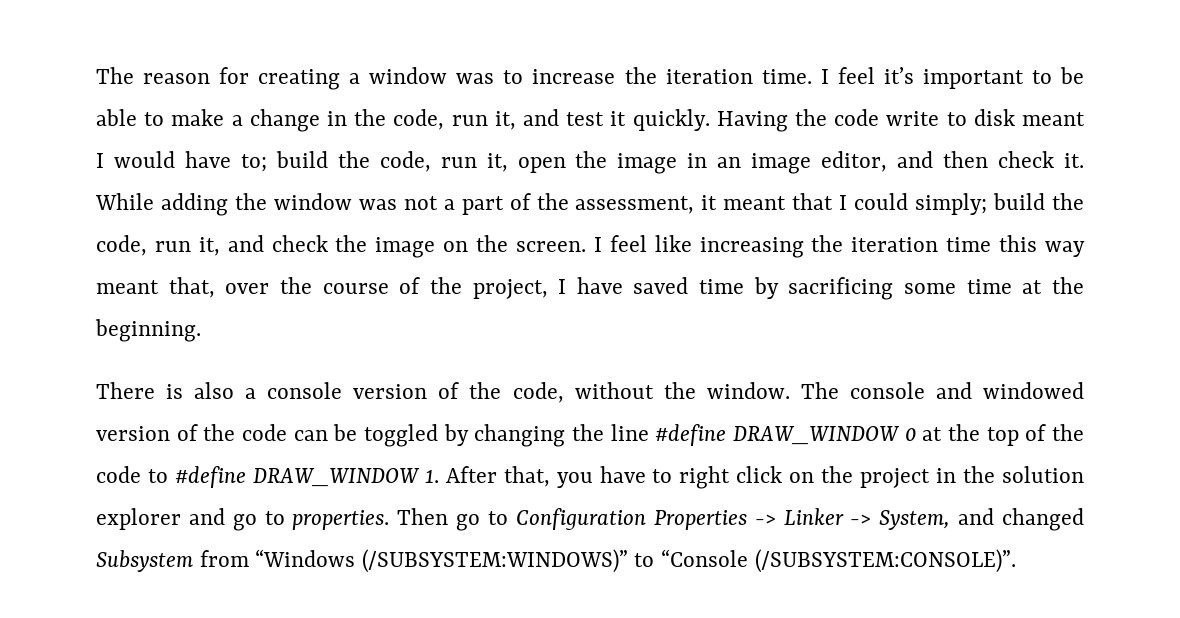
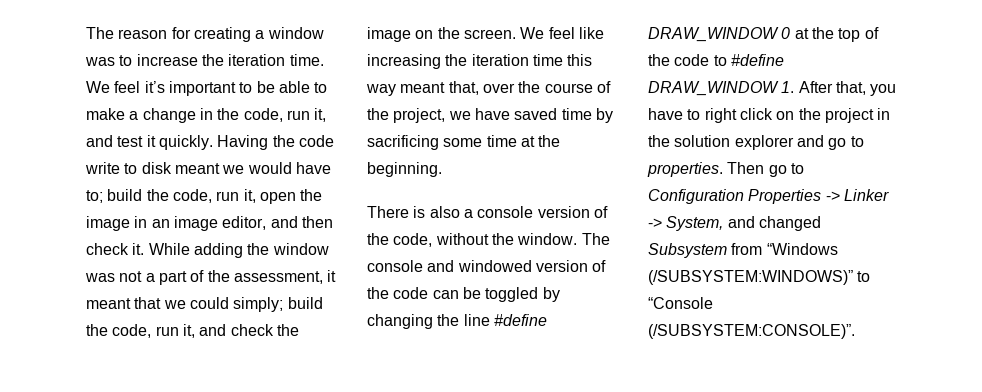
[820,69,829,84] I -> [86,81,110,93] We
[96,153,104,168] I -> [222,165,245,174] we
[839,195,848,210] I -> [163,300,186,309] we
[593,237,602,252] I -> [520,27,545,39] We
[558,279,567,294] I -> [448,111,471,120] we

